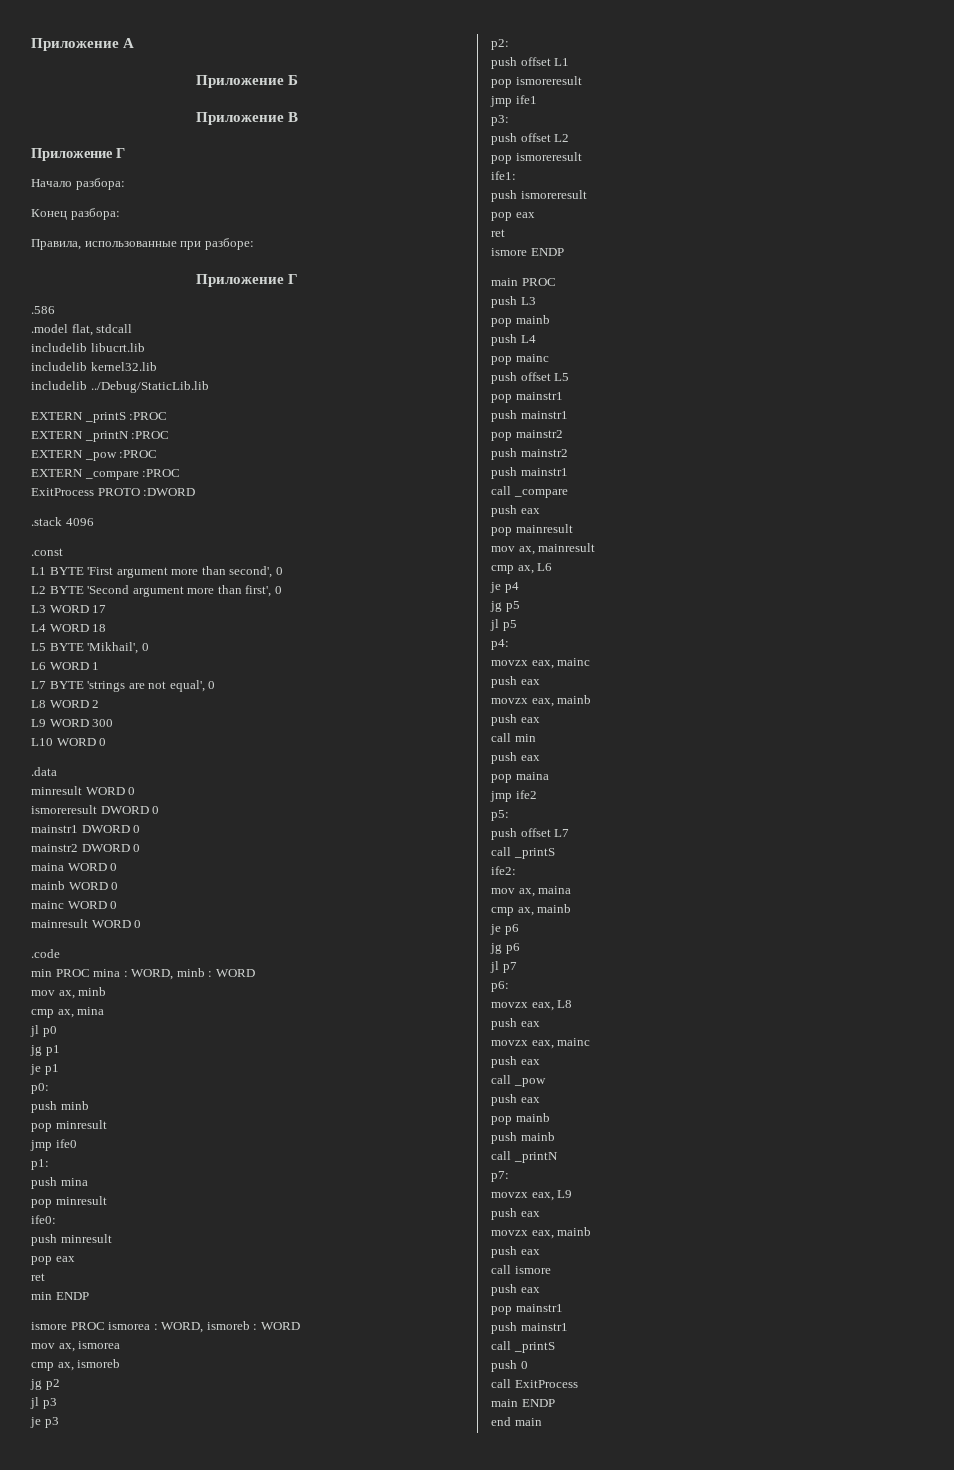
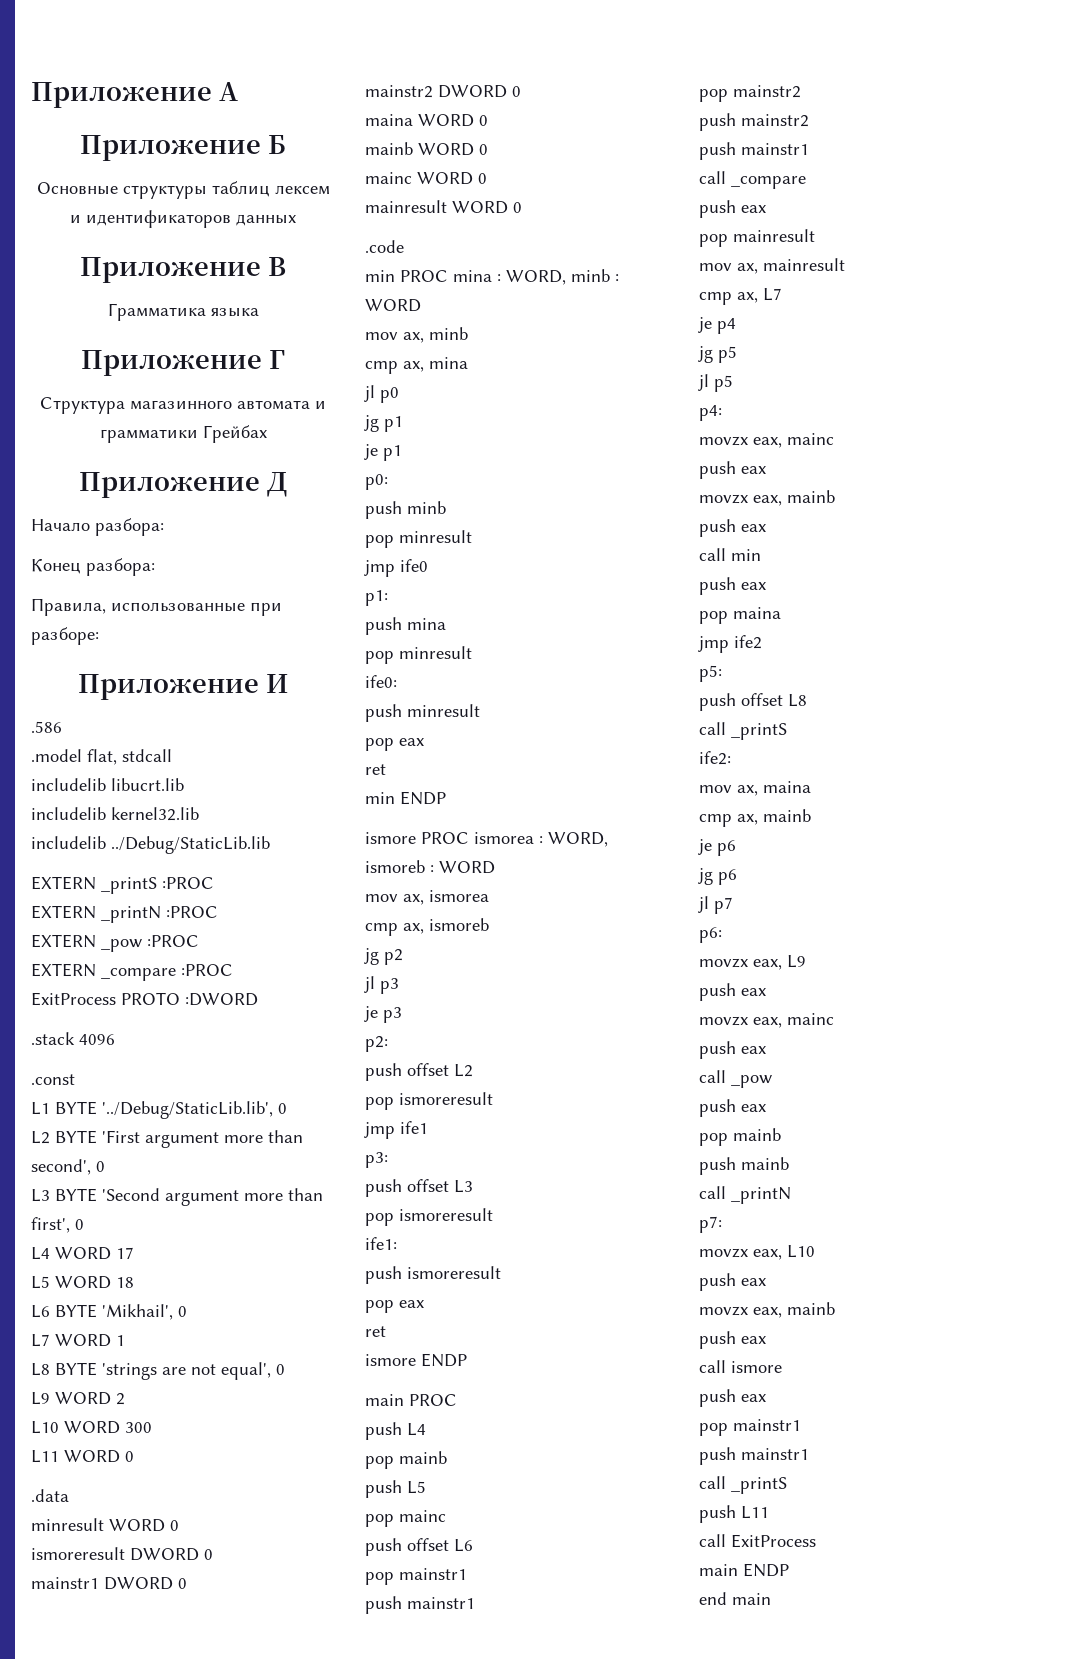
(299, 80) none -> [36,181,330,199] [70,210,296,228] // Основные структуры таблиц лексем и идентификаторов данных
[31,148,125,161] // Приложение Г -> [107,303,259,321] [81,350,285,376] [40,397,326,414] [99,425,267,443] [79,472,287,498] // Грамматика языка // Приложение Г // Структура магазинного автомата и грамматики Грейбах // Приложение Д
[288,274,299,284] Г -> [265,674,288,693] И
(84, 571) none -> [102,1101,287,1119] [31,1130,97,1144] '../Debug/StaticLib.lib', 0 // L2 BYTE
[31,586,46,594] L2 -> [31,1189,50,1202] L3
[31,605,46,613] L3 -> [31,1247,50,1260] L4
[31,624,46,632] L4 -> [31,1276,50,1289] L5
[31,643,46,651] L5 -> [31,1305,50,1318] L6
[31,662,46,670] L6 -> [31,1334,50,1347] L7
[31,681,46,689] L7 -> [31,1363,50,1376] L8
[31,700,46,708] L8 -> [31,1392,50,1405] L9
[31,719,46,727] L9 -> [31,1421,59,1434] L10
[31,738,53,746] L10 -> [31,1450,59,1463] L11
[554,58,570,66] L1 -> [454,1064,473,1077] L2
[554,134,570,142] L2 -> [454,1180,473,1193] L3
[520,297,536,305] [491,315,550,327] [491,334,536,346] L3 // pop mainb // push L4 -> [407,1423,426,1436] [365,1451,447,1469] [365,1480,426,1498] L4 // pop mainb // push L5
[554,373,570,381] L5 -> [454,1539,473,1552] L6
[537,563,553,571] L6 -> [763,288,782,301] L7
[554,829,570,837] L7 -> [788,694,807,707] L8
[557,1000,573,1008] L8 -> [787,955,806,968] L9
[557,1190,573,1198] L9 -> [787,1245,815,1258] L10
[520,1361,528,1369] 0 -> [741,1506,769,1519] L11

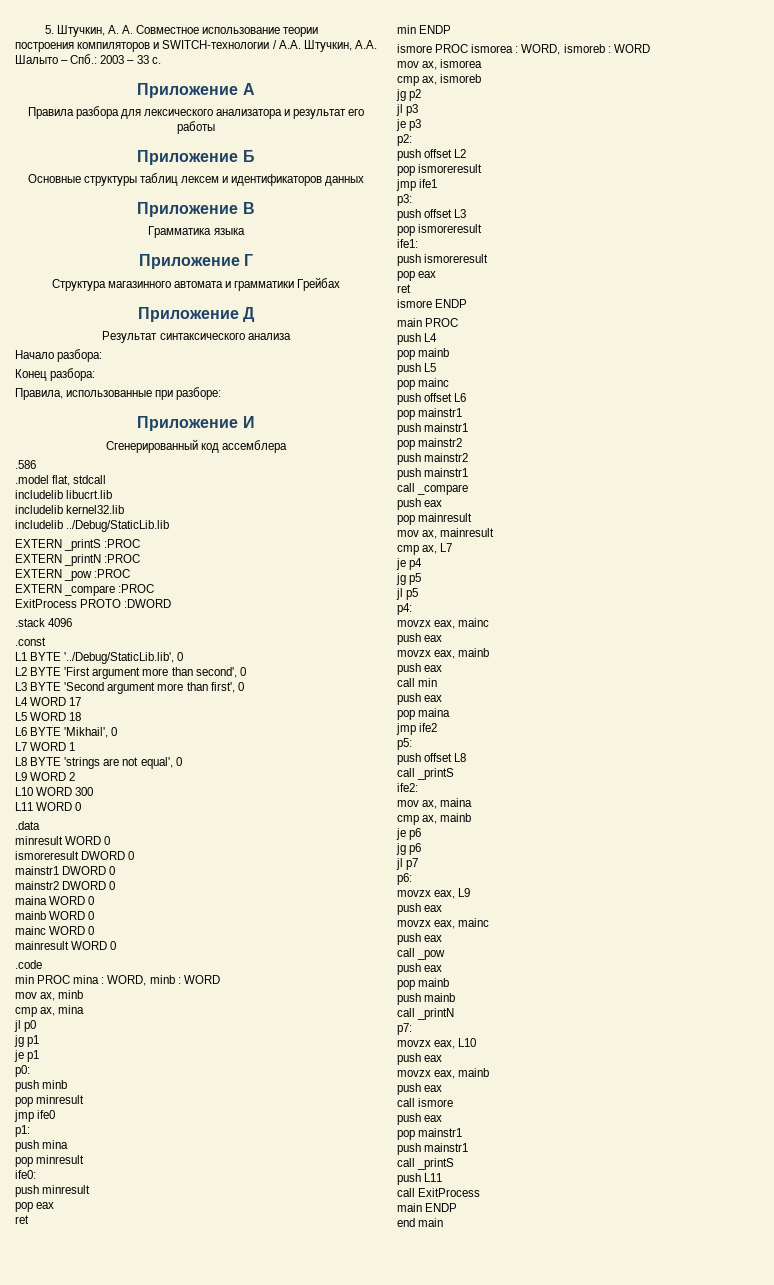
[31,82,238,108] Приложение А -> [44,25,319,37] [15,40,378,52] [15,54,161,64] [137,83,255,98] [27,106,365,119] [177,121,215,134] 5. Штучкин, A. A. Совместное использование теории построения компиляторов и SWITCH-технологии / А.А. Штучкин, А.А. Шалыто – Спб.: 2003 – 33 с. // Приложение А // Правила разбора для лексического анализатора и результат его работы
(287, 484) none -> [102,331,291,343] // Результат синтаксического анализа
(288, 683) none -> [105,439,288,453] // Сгенерированный код ассемблера

